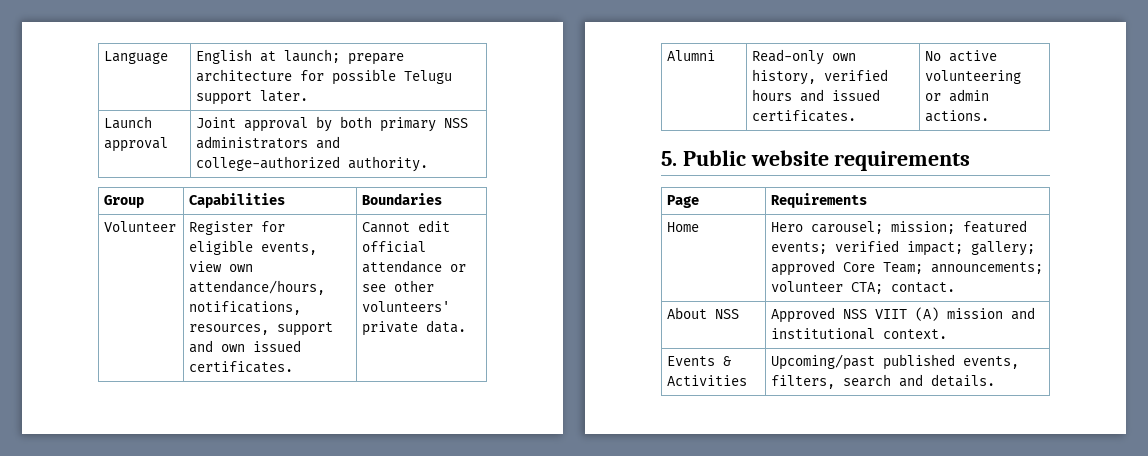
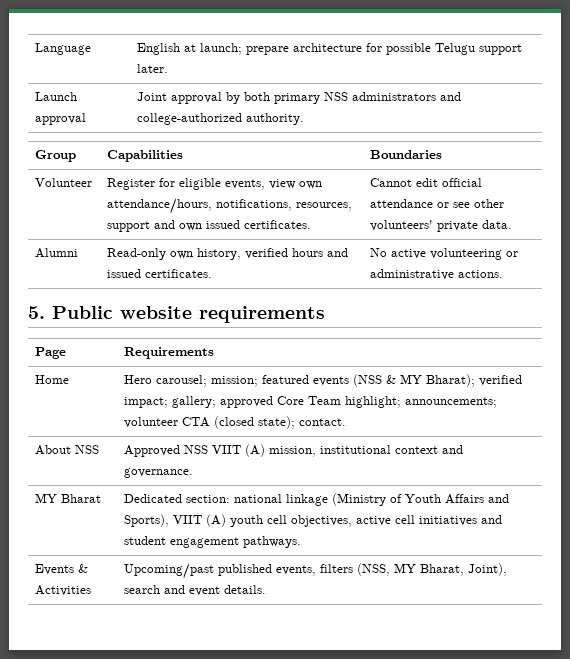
[949,89,990,102] admin -> [370,269,455,280] administrative
[771,242,828,254] events; -> [313,374,476,387] events (NSS & MY Bharat);
[883,262,1044,274] [771,281,884,294] Team; announcements; volunteer CTA; -> [308,396,498,408] [124,416,296,429] Team highlight; announcements; volunteer CTA (closed state);
[947,307,1036,320] [771,328,948,340] mission and institutional context. -> [269,445,464,457] [124,468,194,478] [35,493,102,503] [124,493,510,506] [124,514,503,527] [124,536,302,548] mission, institutional context and governance. // MY Bharat | Dedicated section: national linkage (Ministry of Youth Affairs and Sports), VIIT (A) youth cell objectives, active cell initiatives and student engagement pathways.
[771,375,836,389] filters, -> [320,563,508,576] filters (NSS, MY Bharat, Joint),
(924, 380) none -> [189,586,221,596] event

